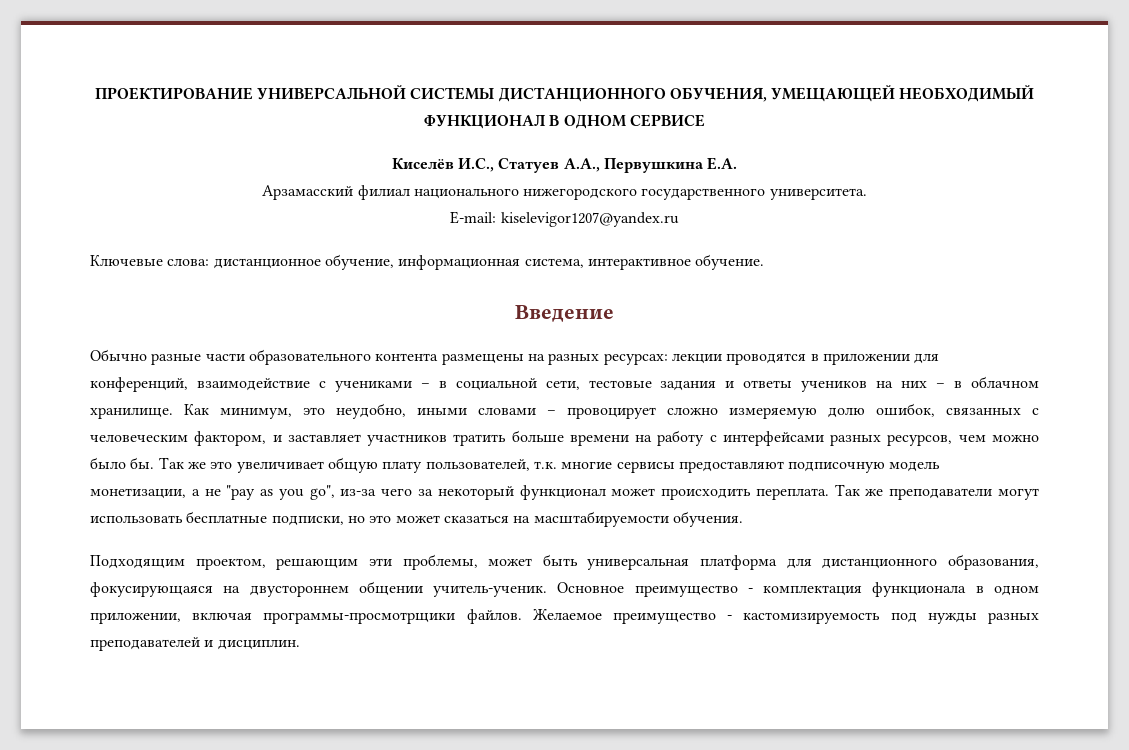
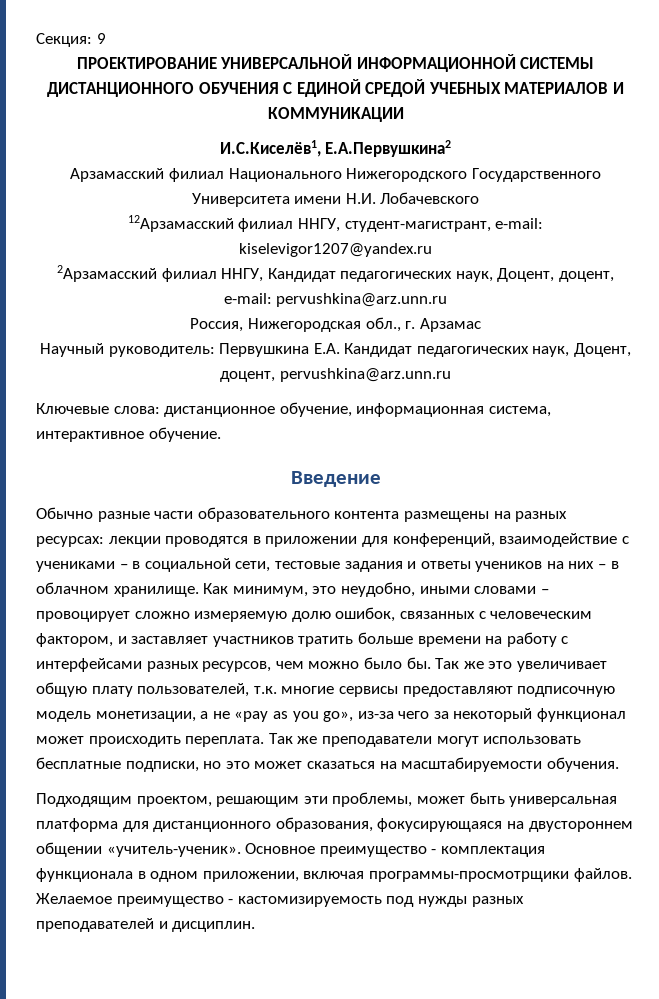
(94, 93) none -> [36,33,106,47] Секция: 9 //
(406, 92) none -> [356,54,516,72] ИНФОРМАЦИОННОЙ
[669,85,1035,102] [424,114,705,129] [391,157,738,173] [262,185,867,200] [450,211,679,227] ОБУЧЕНИЯ, УМЕЩАЮЩЕЙ НЕОБХОДИМЫЙ ФУНКЦИОНАЛ В ОДНОМ СЕРВИСЕ // Киселёв И.С., Статуев А.А., Первушкина Е.А. // Арзамасский филиал национального нижегородского государственного университета. // E-mail: kiselevigor1207@yandex.ru -> [198,79,625,97] [267,107,404,122] [219,140,452,157] [70,168,601,182] [191,192,480,207] [127,215,544,232] [239,243,432,257] [56,265,615,282] [223,293,448,307] [190,317,481,332] [39,343,632,357] [220,368,451,382] ОБУЧЕНИЯ С ЕДИНОЙ СРЕДОЙ УЧЕБНЫХ МАТЕРИАЛОВ И КОММУНИКАЦИИ // И.С.Киселёв1, Е.А.Первушкина2 // Арзамасский филиал Национального Нижегородского Государственного Университета имени Н.И. Лобачевского // 12Арзамасский филиал ННГУ, студент-магистрант, e-mail: kiselevigor1207@yandex.ru // 2Арзамасский филиал ННГУ, Кандидат педагогических наук, Доцент, доцент, e-mail: pervushkina@arz.unn.ru // Россия, Нижегородская обл., г. Арзамас // Научный руководитель: Первушкина Е.А. Кандидат педагогических наук, Доцент, доцент, pervushkina@arz.unn.ru
[226,485,256,500] "pay -> [234,711,269,722] «pay
[309,485,335,500] go", -> [323,711,354,722] go»,
[433,585,548,597] учитель-ученик. -> [106,846,241,857] «учитель-ученик».

